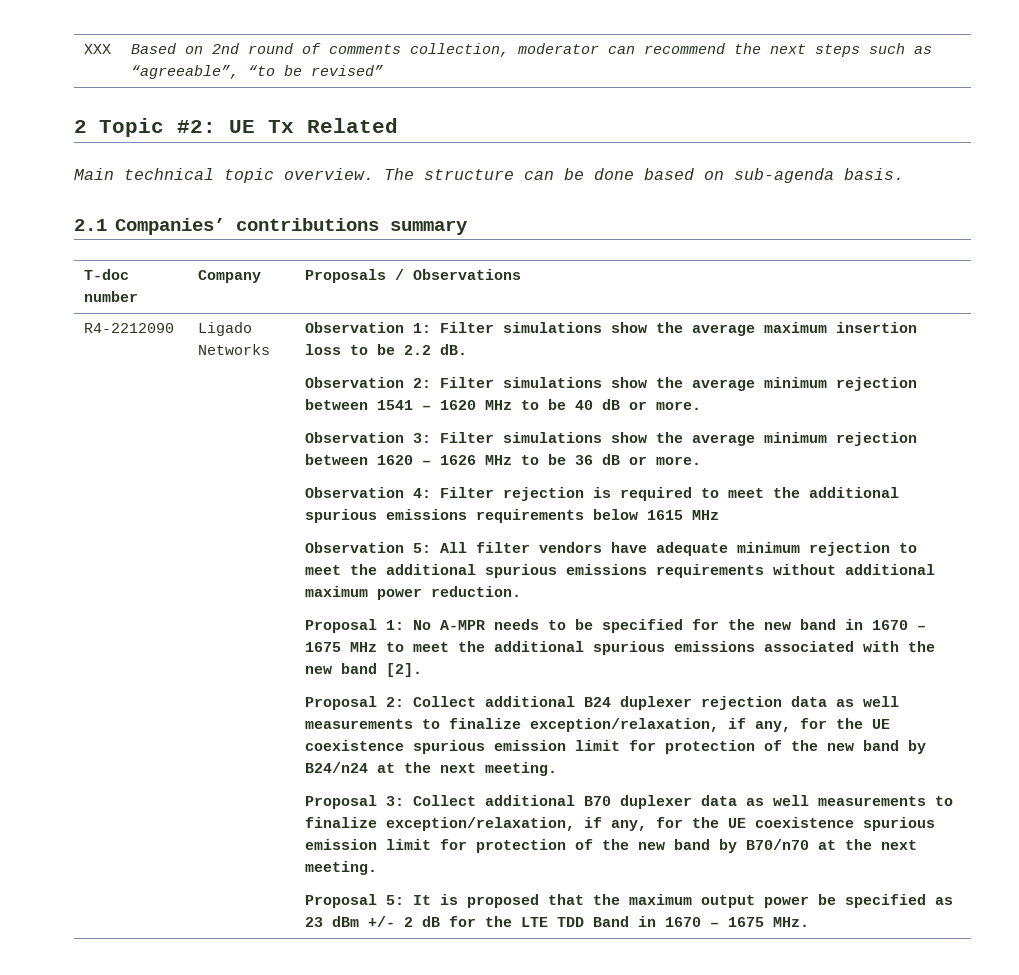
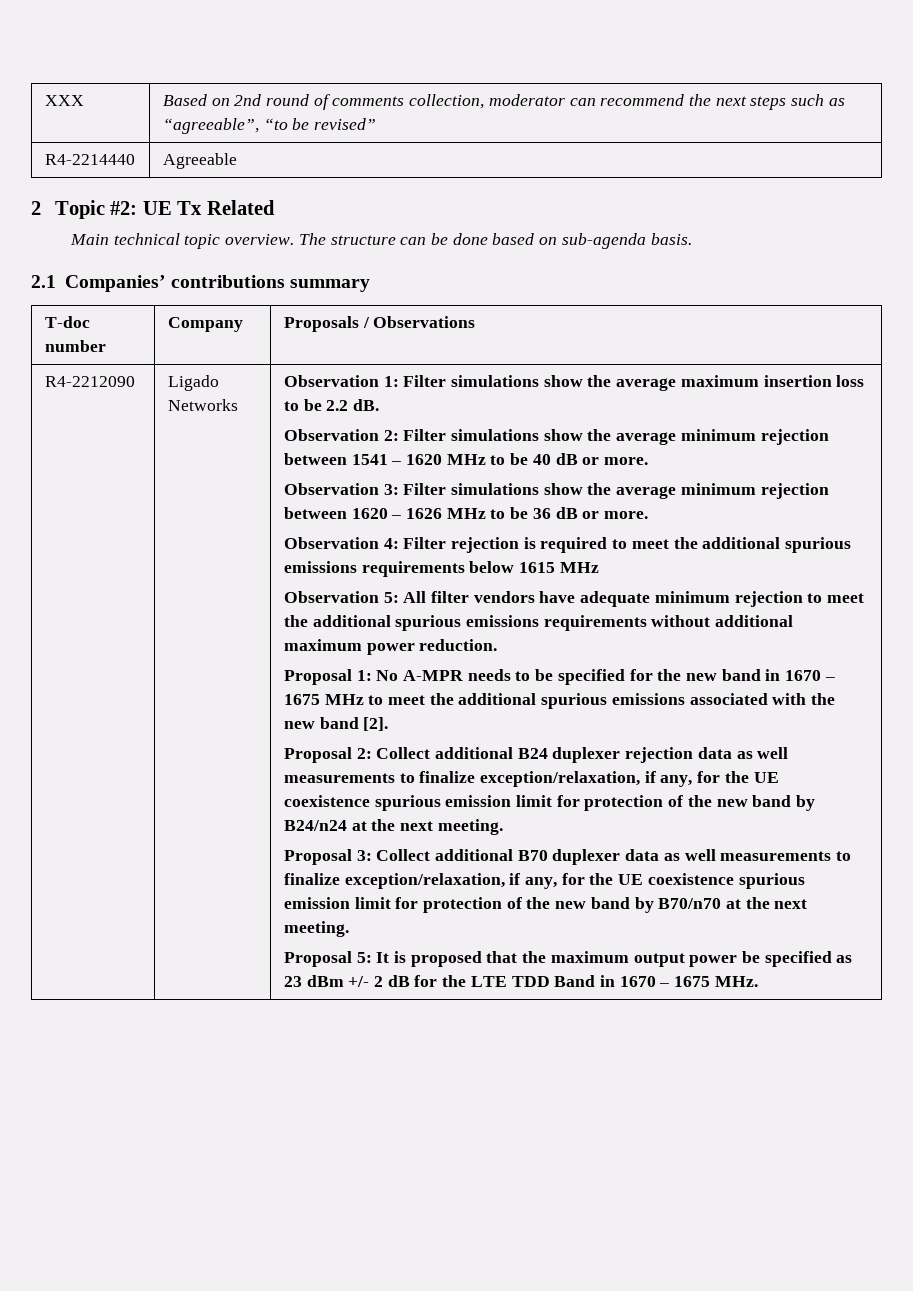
(384, 70) none -> [44,154,135,165] [162,153,237,169] // R4-2214440 | Agreeable

